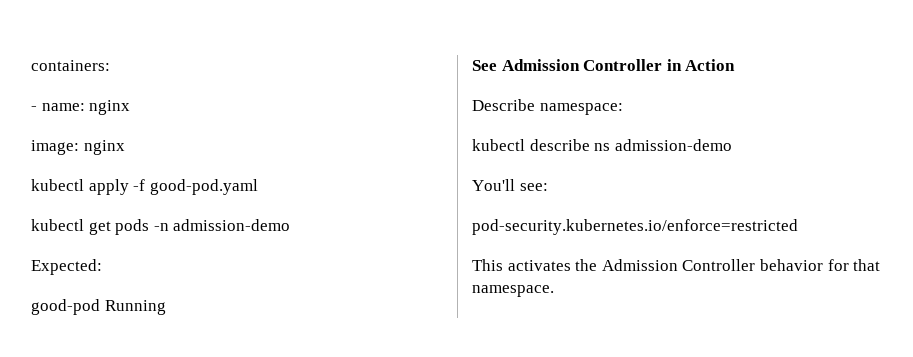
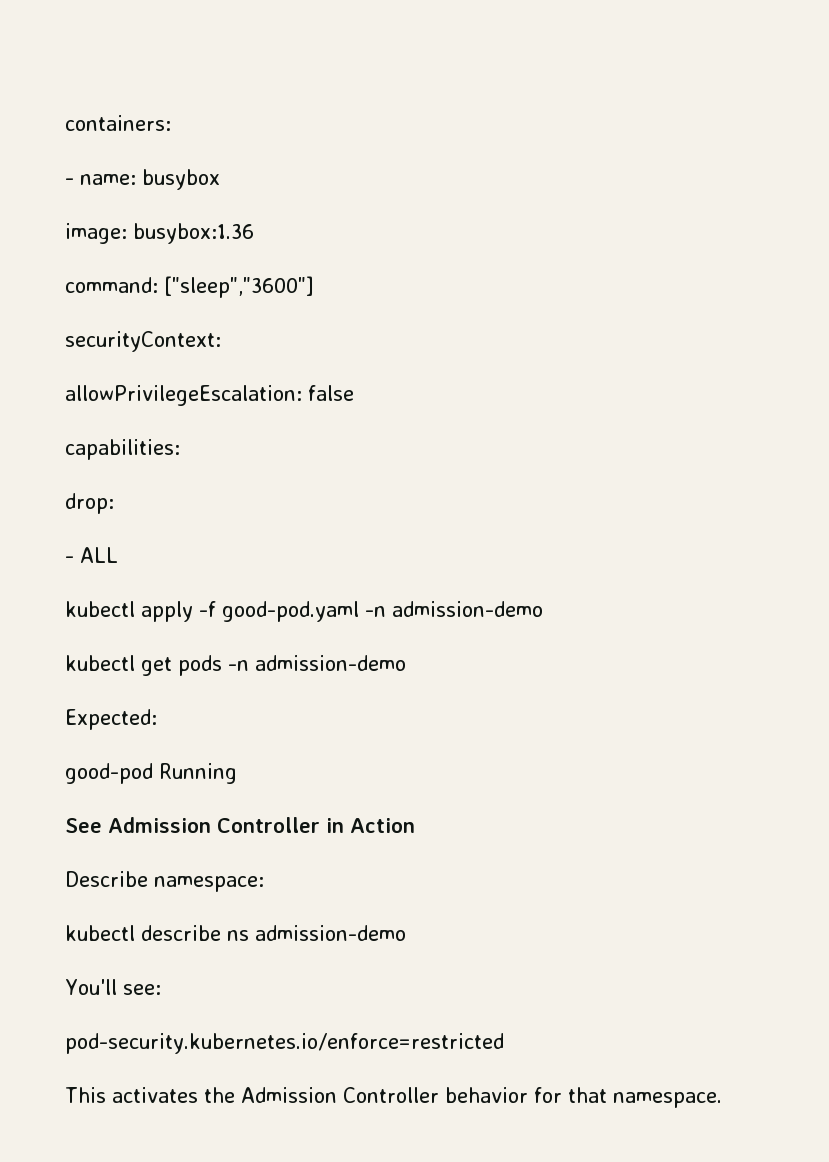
[89,100,131,115] nginx -> [142,169,220,190] busybox
[83,140,125,155] nginx -> [133,223,254,244] [65,276,314,298] [65,331,221,352] [65,385,354,406] [65,439,180,460] [65,493,114,514] [65,547,118,563] busybox:1.36 // command: ["sleep","3600"] // securityContext: // allowPrivilegeEscalation: false // capabilities: // drop: // - ALL
(258, 187) none -> [365,601,543,617] -n admission-demo

